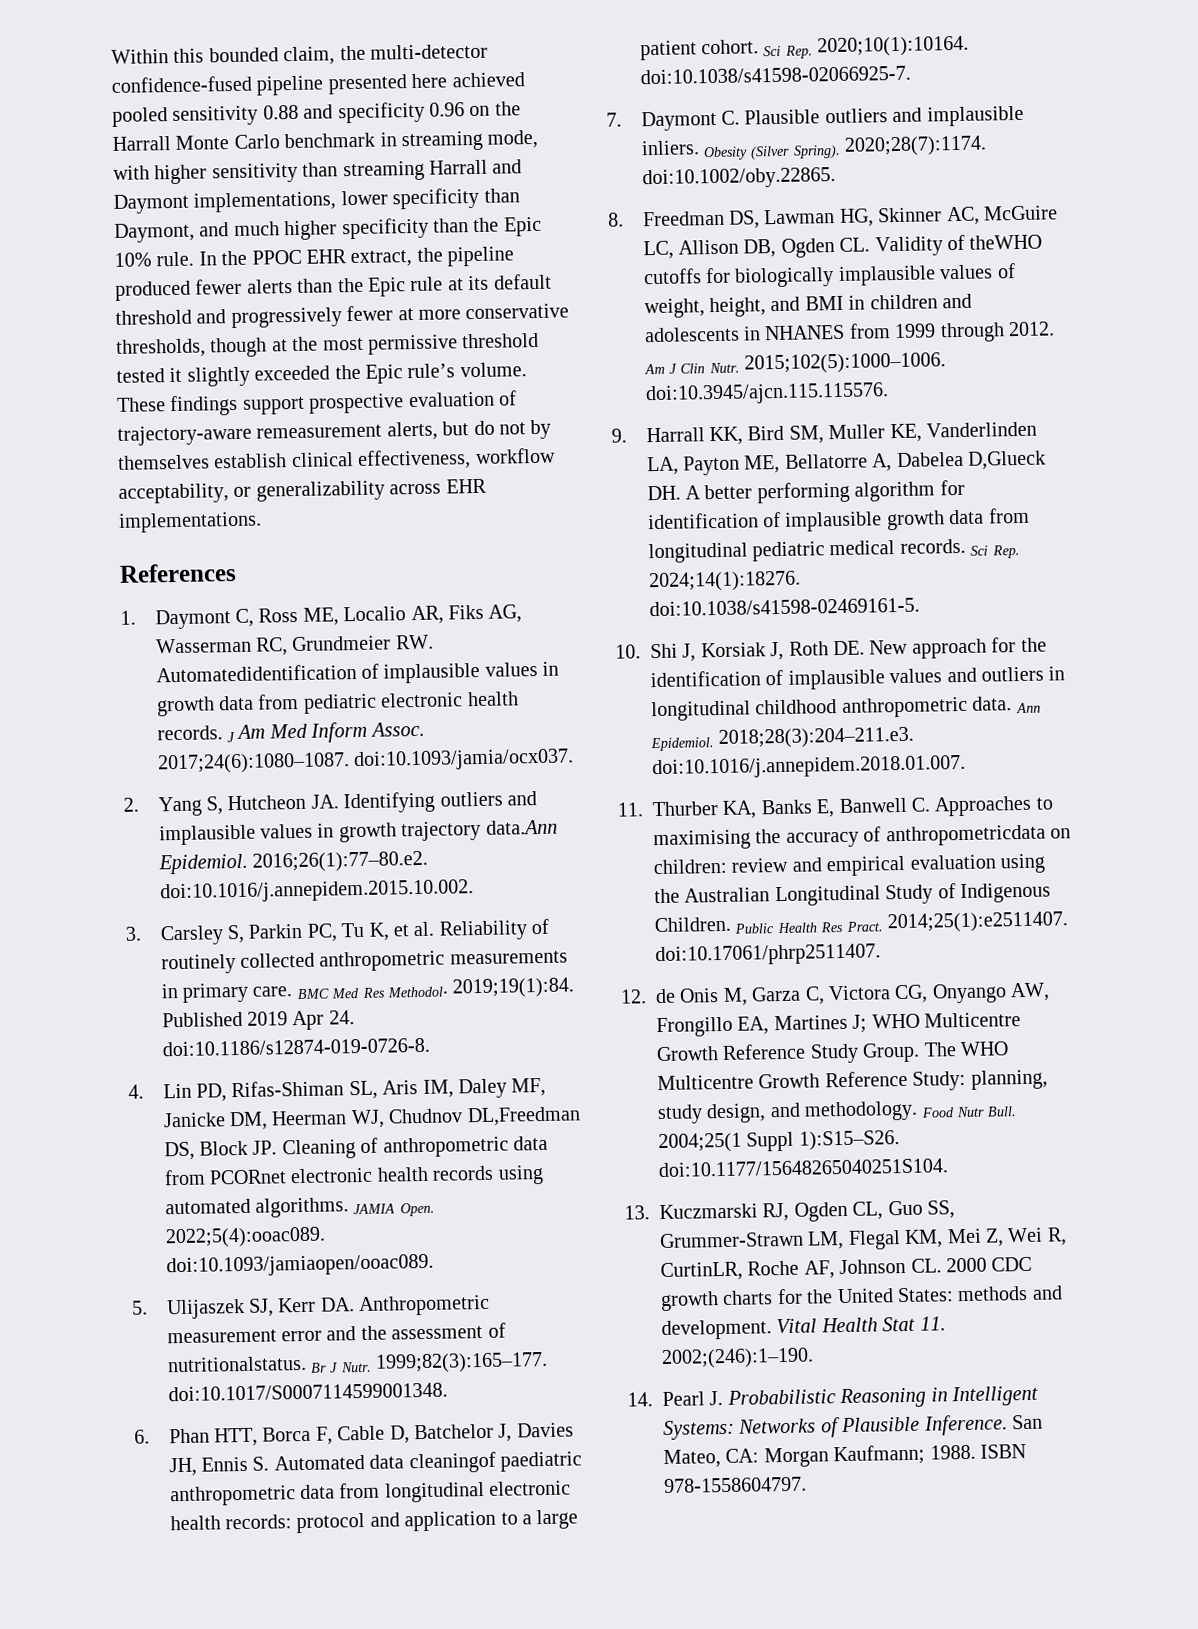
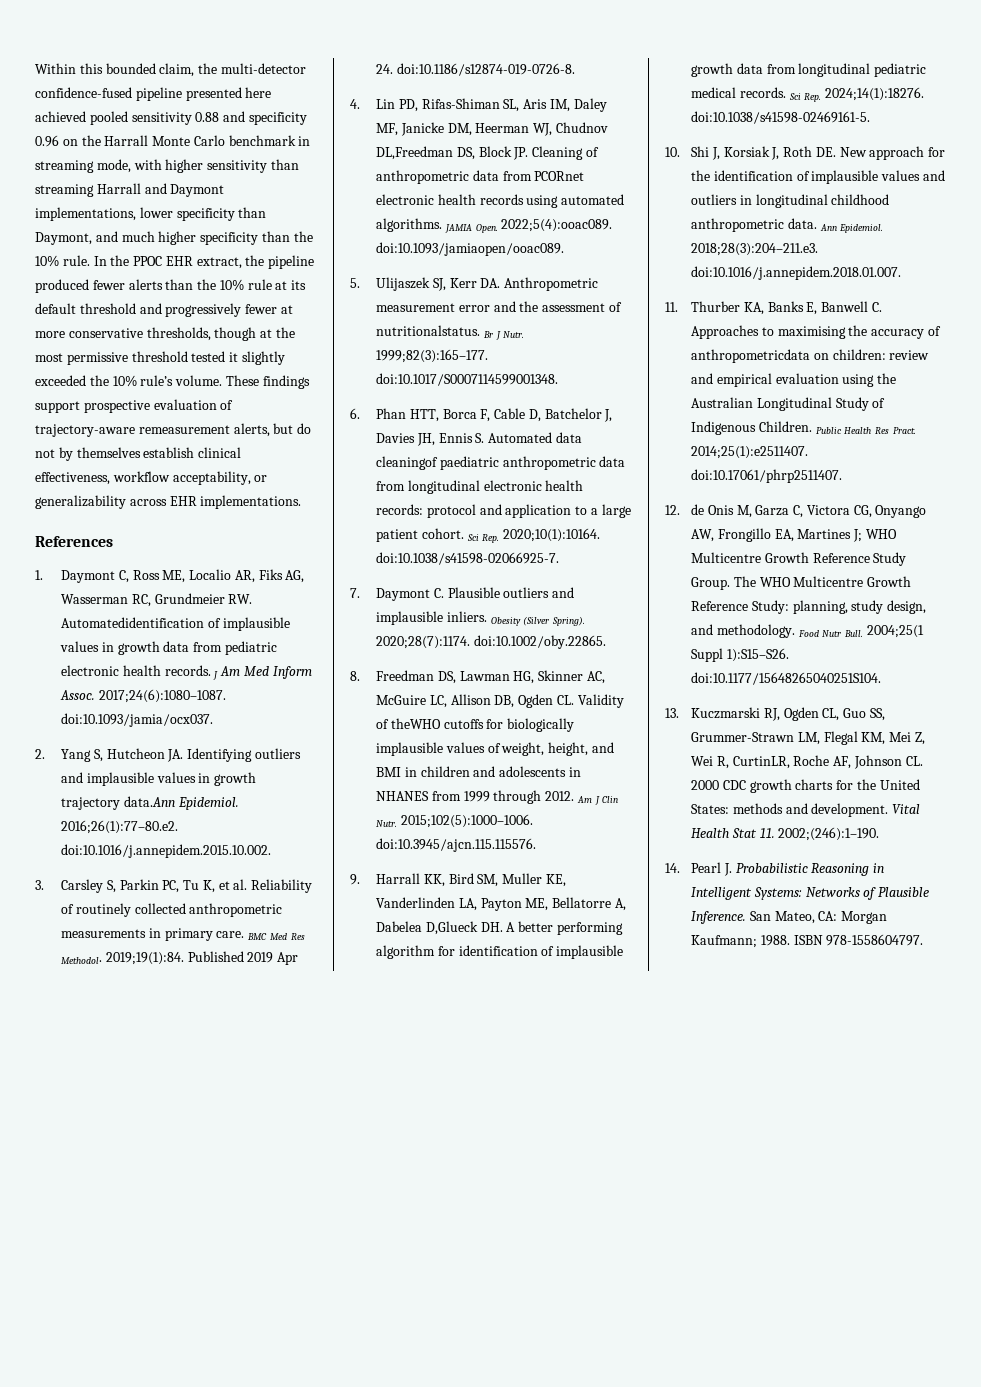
[503,216,542,237] Epic -> (313, 236) none
[368,277,406,297] Epic -> [219,279,244,291] 10%
[365,364,403,384] Epic -> [112,375,137,387] 10%

